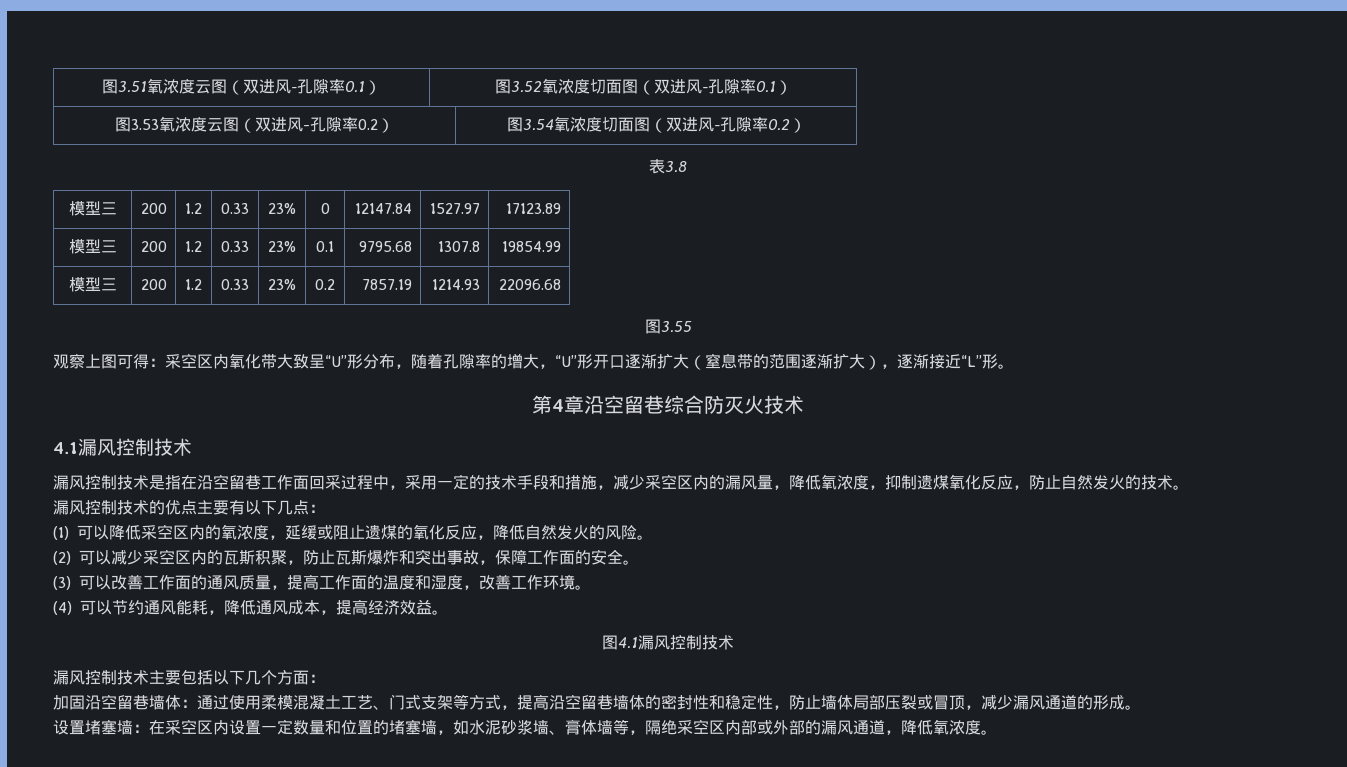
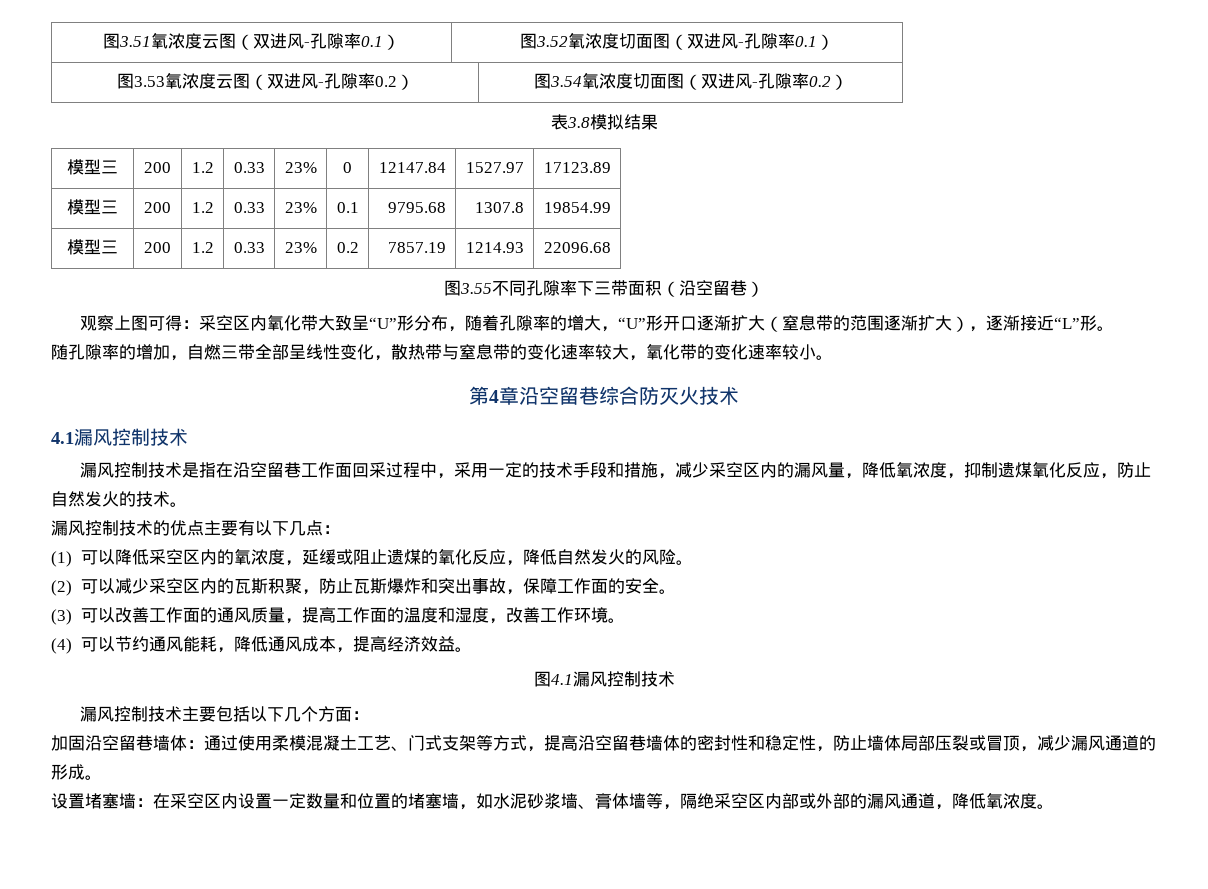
(687, 167) none -> [589,114,658,130] 模拟结果
(692, 327) none -> [492,280,764,297] 不同孔隙率下三带面积（沿空留巷）
(1014, 366) none -> [51,344,833,361] // 随孔隙率的增加，自燃三带全部呈线性变化，散热带与窒息带的变化速率较大，氧化带的变化速率较小。

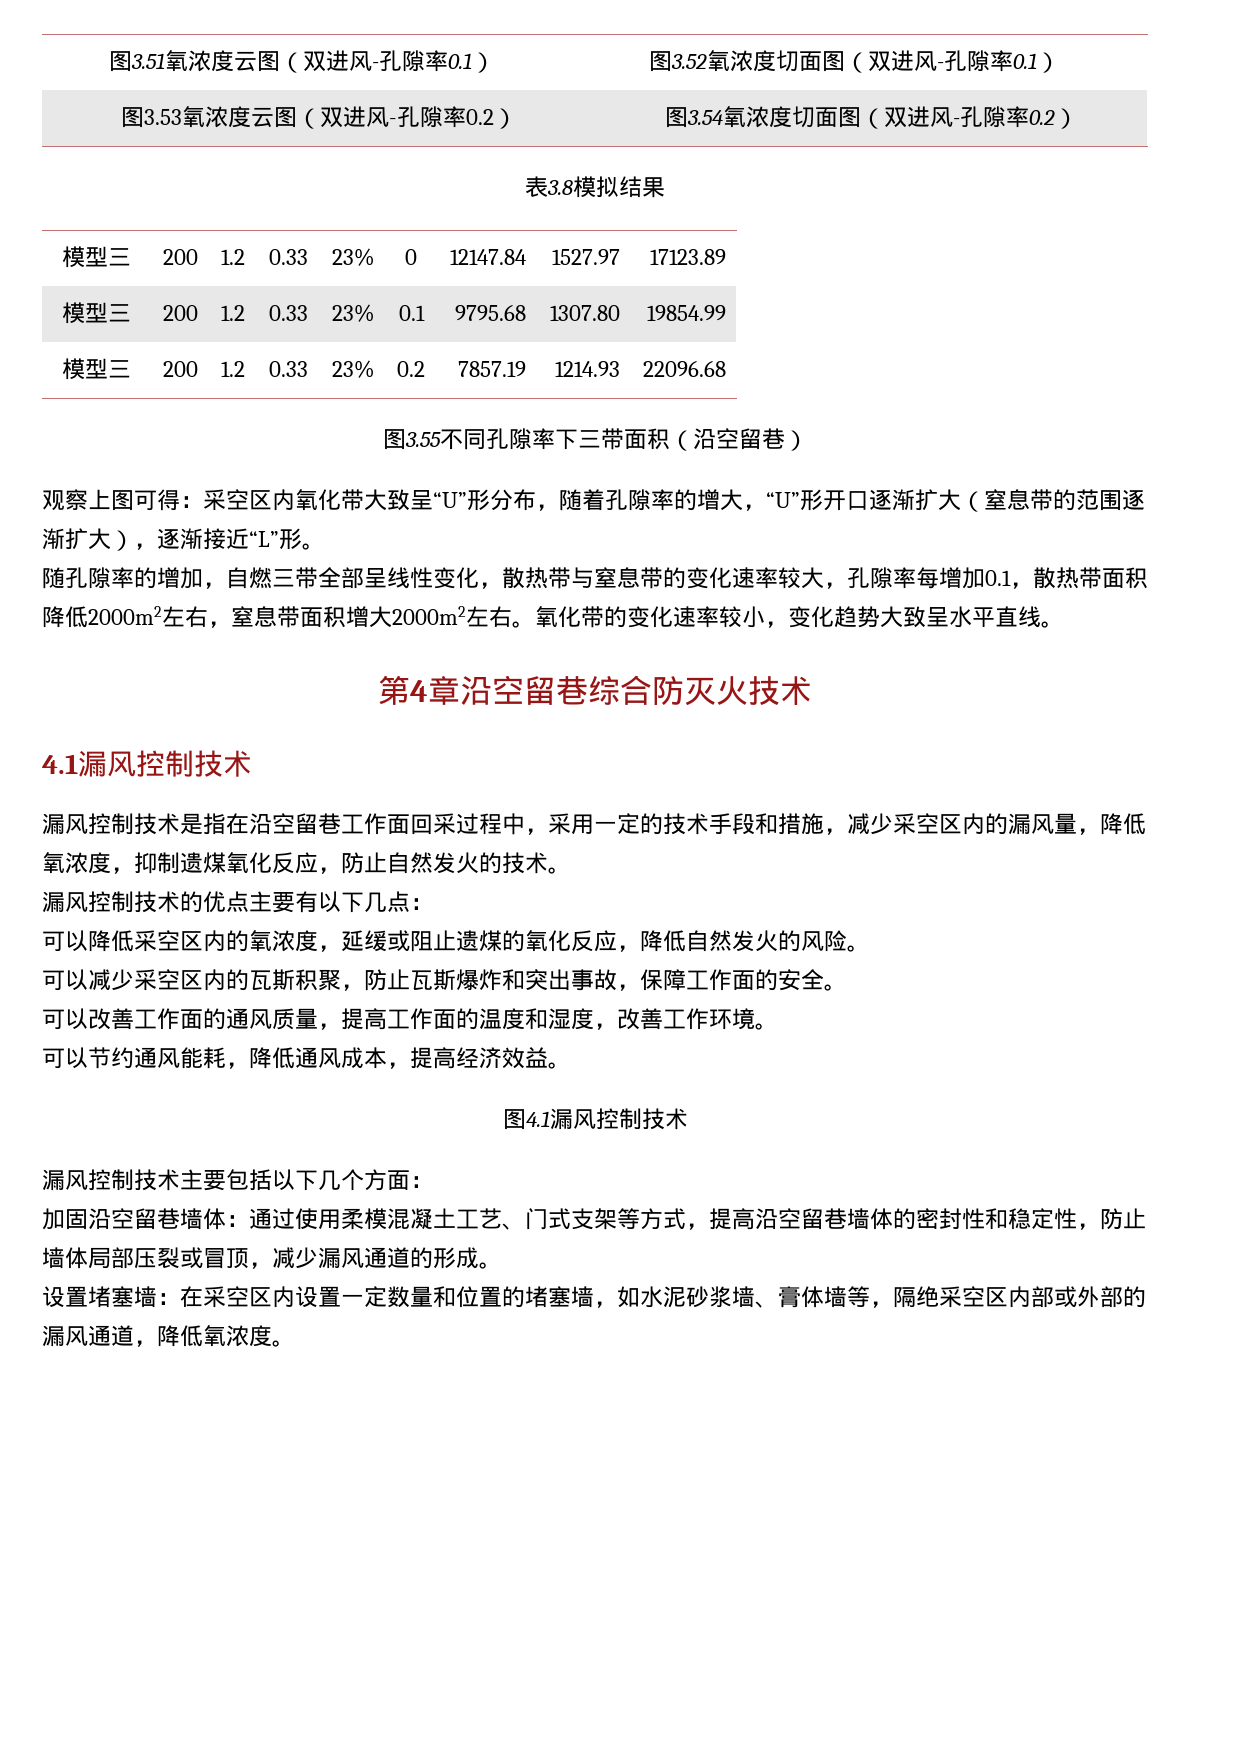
[475,202,525,213] 1307.8 -> [549,305,620,321] 1307.80
(646, 358) none -> [847,567,1148,589] [42,606,535,628] 孔隙率每增加0.1，散热带面积降低2000m2左右，窒息带面积增大2000m2左右。
(816, 352) none -> [765,606,1041,628] ，变化趋势大致呈水平直线
[51,551,72,567] (1) -> (433, 904) none
[51,580,72,596] (2) -> (870, 948) none
[51,609,72,625] (3) -> (847, 987) none
[51,638,72,654] (4) -> (778, 1026) none

